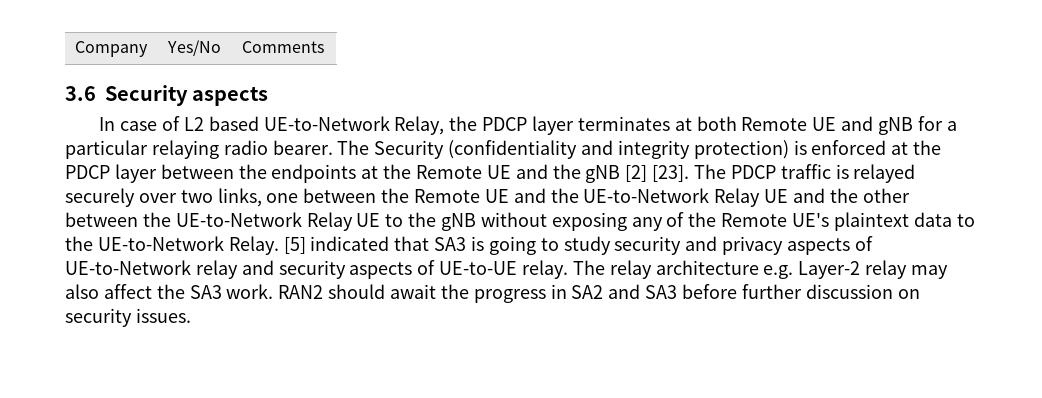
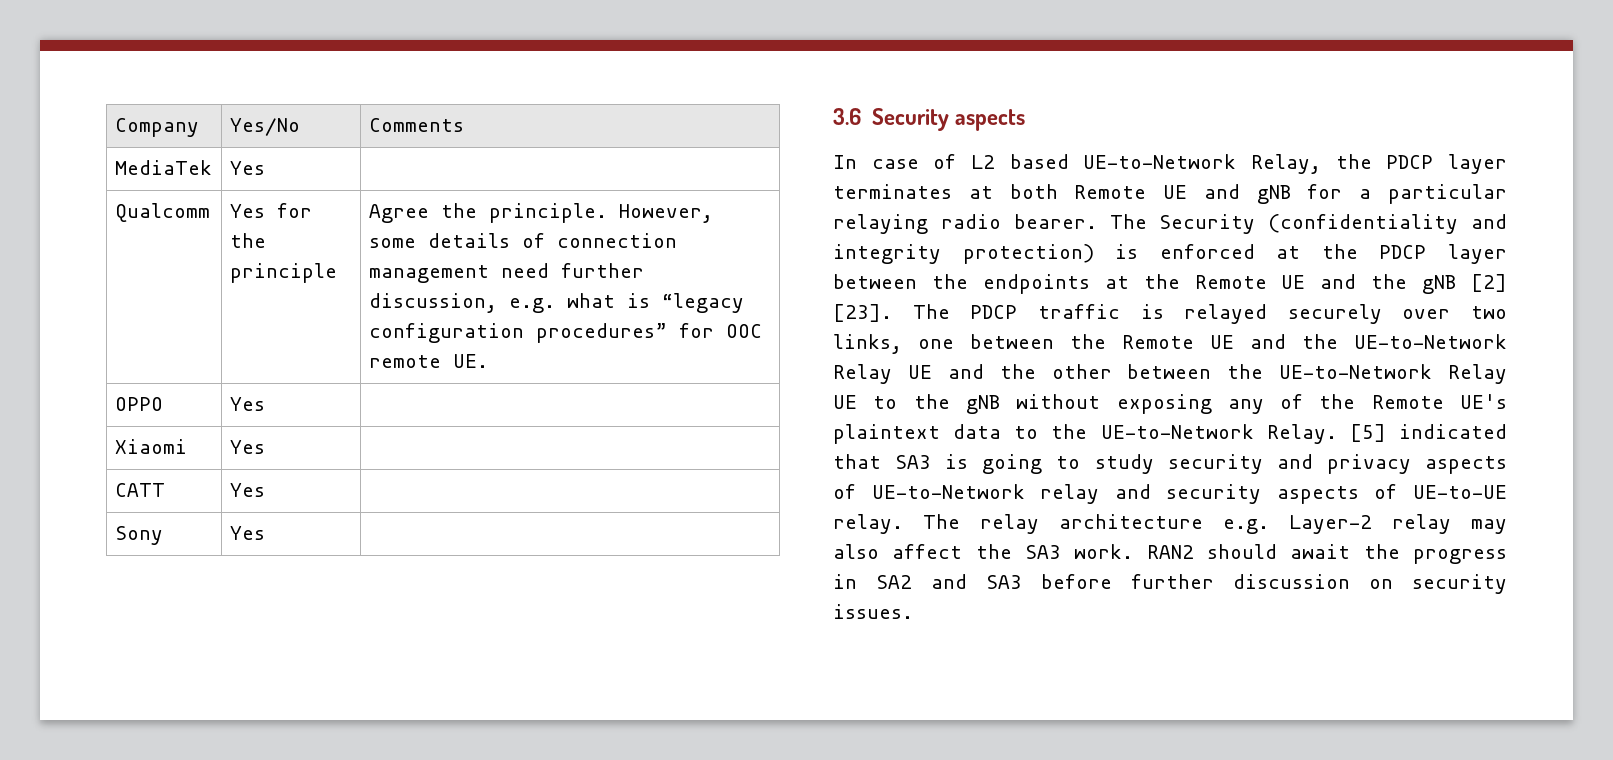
(325, 47) none -> [114,160,212,175] [229,161,265,175] [114,203,210,222] [229,203,312,218] [229,233,266,248] [229,263,337,283] [368,203,713,223] [368,233,677,248] [368,263,644,283] [368,293,744,313] [368,323,762,343] [368,354,488,368] [114,397,163,411] [229,397,265,411] [114,439,187,454] [229,440,265,454] [114,483,165,497] [229,483,265,497] [114,526,163,545] [229,526,265,540] // MediaTek | Yes | // Qualcomm | Yes for the principle | Agree the principle. However, some details of connection management need further discussion, e.g. what is “legacy configuration procedures” for OOC remote UE. // OPPO | Yes | // Xiaomi | Yes | // CATT | Yes | // Sony | Yes |

